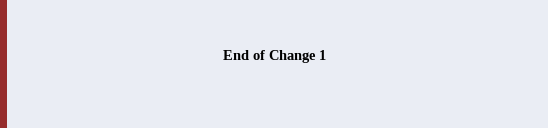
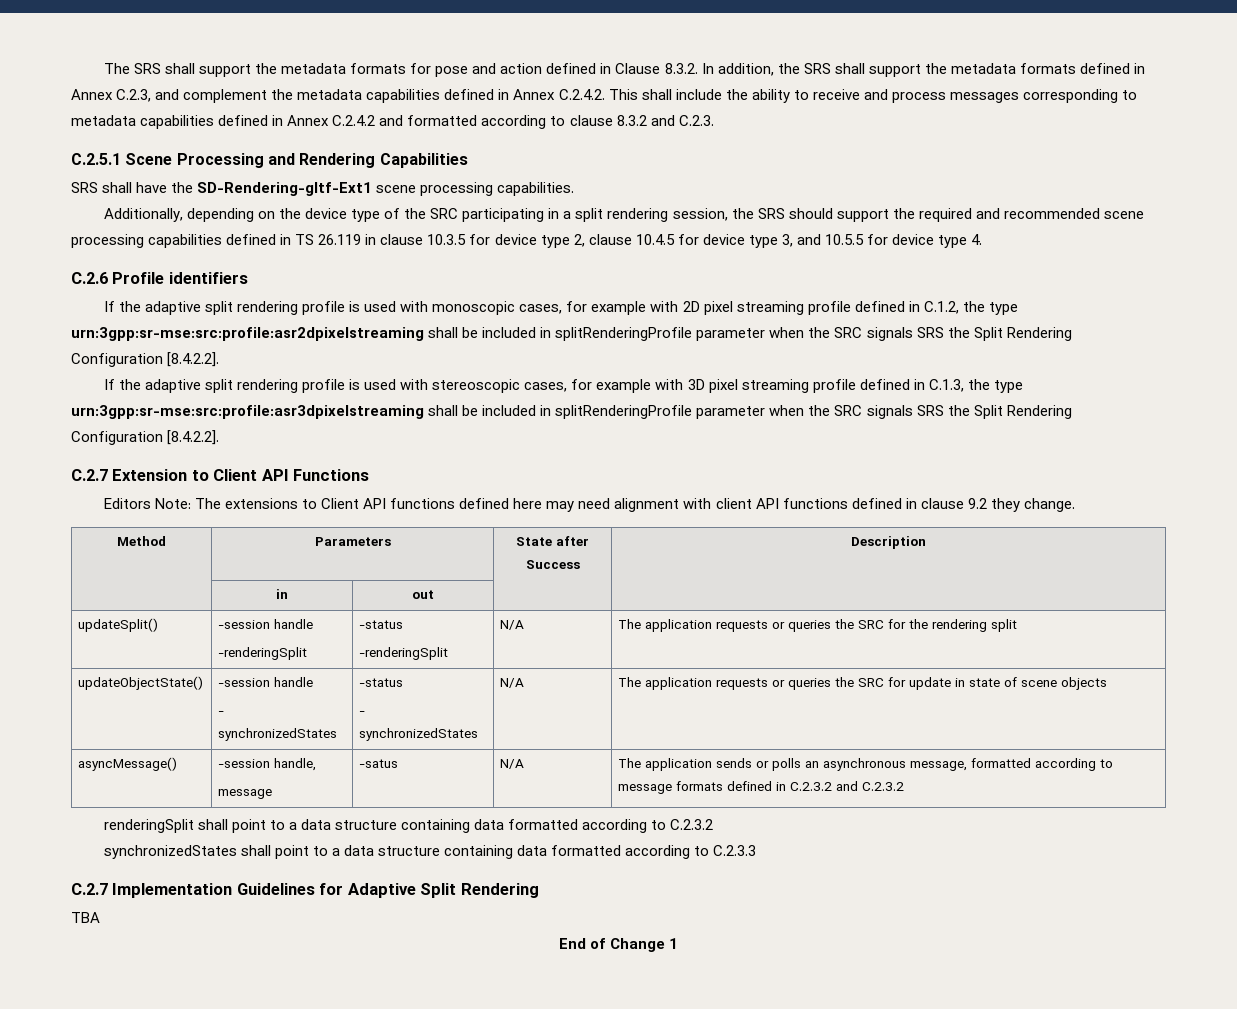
(222, 55) none -> [103,63,1146,77] [71,89,1138,103] [71,115,714,129] [71,153,468,168] [71,182,575,196] [103,208,1144,222] [71,234,983,248] [71,272,248,284] [103,301,1018,315] [71,327,1072,341] [71,352,220,367] [103,379,1023,393] [71,405,1072,419] [71,430,220,445] [71,469,370,481] [103,498,1075,512] [117,536,166,546] [314,537,391,546] [516,536,589,546] [525,560,580,569] [851,536,926,549] [276,589,288,599] [412,590,434,599] [78,618,159,632] [218,619,314,629] [218,647,308,660] [359,620,404,629] [359,647,449,660] [500,620,525,630] [618,619,1018,632] [78,676,204,690] [218,677,314,687] [218,711,225,715] [218,728,338,741] [359,678,404,687] [359,711,366,715] [359,728,479,741] [500,678,525,688] [618,677,1108,690] [78,757,178,771] [218,758,317,771] [218,789,273,799] [359,759,399,768] [500,759,525,769] [618,758,1114,771] [618,781,905,794] [103,819,714,833] [103,845,757,859] [71,883,539,898] [71,912,100,923] The SRS shall support the metadata formats for pose and action defined in Clause 8.3.2. In addition, the SRS shall support the metadata formats defined in Annex C.2.3, and complement the metadata capabilities defined in Annex C.2.4.2. This shall include the ability to receive and process messages corresponding to metadata capabilities defined in Annex C.2.4.2 and formatted according to clause 8.3.2 and C.2.3. // C.2.5.1 Scene Processing and Rendering Capabilities // SRS shall have the SD-Rendering-gltf-Ext1 scene processing capabilities. // Additionally, depending on the device type of the SRC participating in a split rendering session, the SRS should support the required and recommended scene processing capabilities defined in TS 26.119 in clause 10.3.5 for device type 2, clause 10.4.5 for device type 3, and 10.5.5 for device type 4. // C.2.6 Profile identifiers // If the adaptive split rendering profile is used with monoscopic cases, for example with 2D pixel streaming profile defined in C.1.2, the type urn:3gpp:sr-mse:src:profile:asr2dpixelstreaming shall be included in splitRenderingProfile parameter when the SRC signals SRS the Split Rendering Configuration [8.4.2.2]. // If the adaptive split rendering profile is used with stereoscopic cases, for example with 3D pixel streaming profile defined in C.1.3, the type urn:3gpp:sr-mse:src:profile:asr3dpixelstreaming shall be included in splitRenderingProfile parameter when the SRC signals SRS the Split Rendering Configuration [8.4.2.2]. // C.2.7 Extension to Client API Functions // Editors Note: The extensions to Client API functions defined here may need alignment with client API functions defined in clause 9.2 they change. // Method | Parameters | State after Success | Description // | in | out | | // updateSplit() | -session handle // -renderingSplit | -status // -renderingSplit | N/A | The application requests or queries the SRC for the rendering split // updateObjectState() | -session handle // - synchronizedStates | -status // - synchronizedStates | N/A | The application requests or queries the SRC for update in state of scene objects // asyncMessage() | -session handle, // message | -satus | N/A | The application sends or polls an asynchronous message, formatted according to message formats defined in C.2.3.2 and C.2.3.2 // renderingSplit shall point to a data structure containing data formatted according to C.2.3.2 // synchronizedStates shall point to a data structure containing data formatted according to C.2.3.3 // C.2.7 Implementation Guidelines for Adaptive Split Rendering // TBA //

